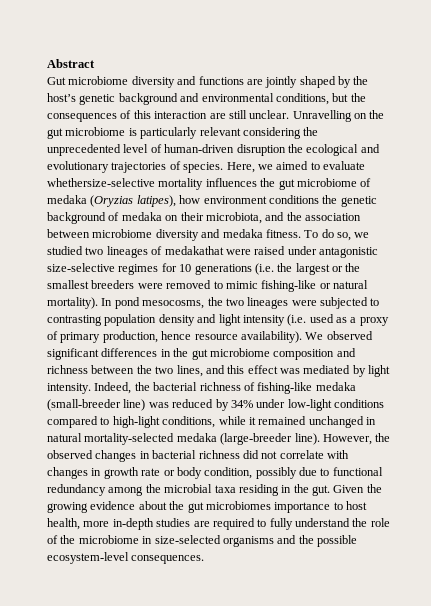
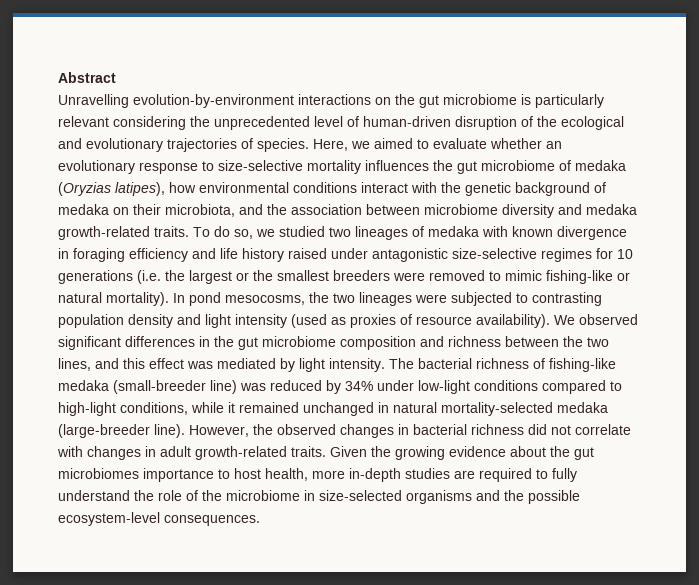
[47,76,369,88] [47,93,366,105] [47,110,352,122] Gut microbiome diversity and functions are jointly shaped by the host’s genetic background and environmental conditions, but the consequences of this interaction are still unclear. Unravelling -> [58,94,371,108] Unravelling evolution-by-environment interactions
(286, 150) none -> [521,116,533,127] of
[47,178,155,187] whethersize-selective -> [490,138,562,149] [58,160,303,174] whether an evolutionary response to size-selective
[203,195,319,204] environment conditions -> [199,182,437,193] environmental conditions interact with
[265,229,301,238] fitness. -> [58,226,189,240] growth-related traits.
[164,246,251,255] medakathat were -> [428,226,627,240] [58,248,284,262] medaka with known divergence in foraging efficiency and life history
[287,314,389,326] [47,331,192,343] (i.e. used as a proxy of primary production, hence -> [291,314,412,328] (used as proxies of
[94,382,150,394] Indeed, the -> [389,358,414,369] The
[103,467,383,479] [47,484,330,496] growth rate or body condition, possibly due to functional redundancy among the microbial taxa residing in the gut. -> [160,446,326,460] adult growth-related traits.

